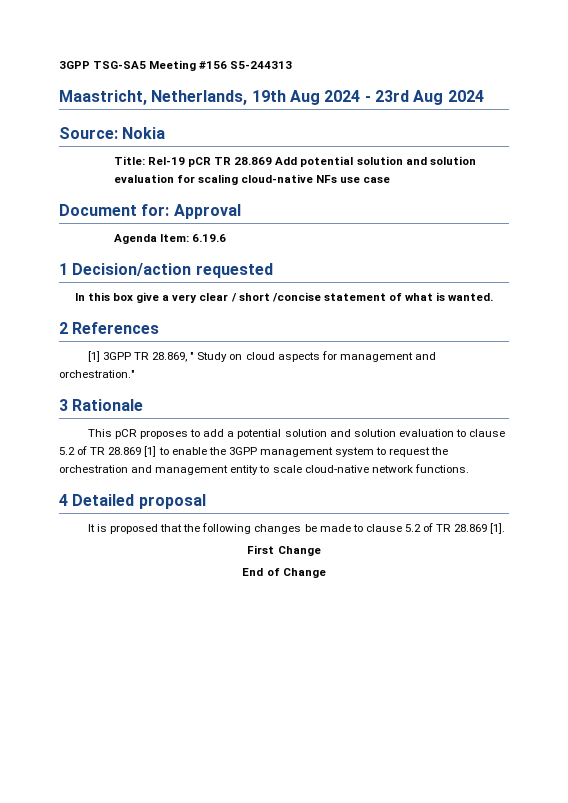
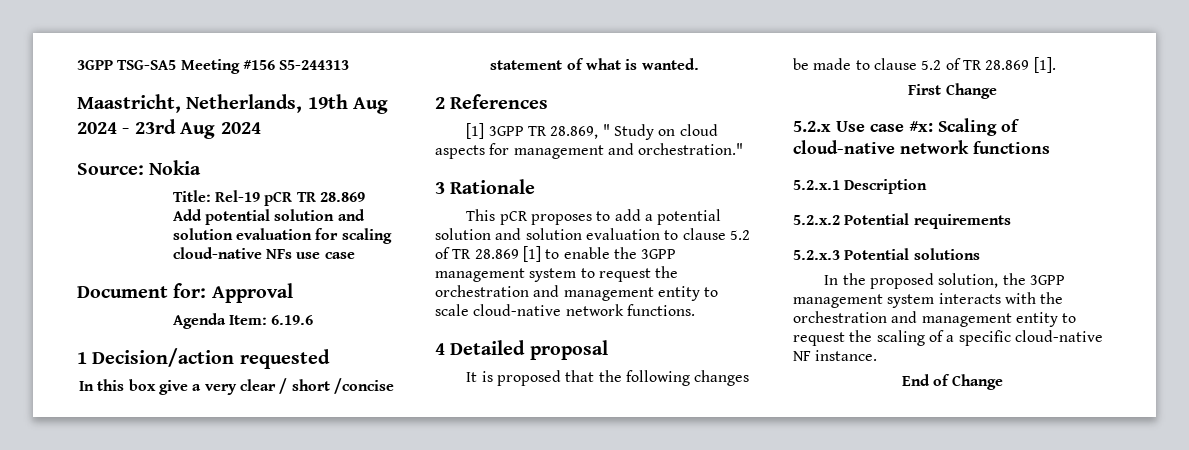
(321, 551) none -> [793,118,1020,136] [793,140,1050,154] [793,179,928,194] [793,213,1011,229] [793,248,980,260] [824,273,1066,289] [793,292,1064,308] [793,311,1077,327] [793,330,1103,346] [793,350,878,361] // 5.2.x Use case #x: Scaling of cloud-native network functions // 5.2.x.1 Description // 5.2.x.2 Potential requirements // 5.2.x.3 Potential solutions // In the proposed solution, the 3GPP management system interacts with the orchestration and management entity to request the scaling of a specific cloud-native NF instance.

